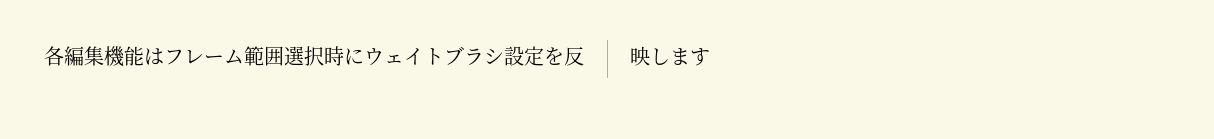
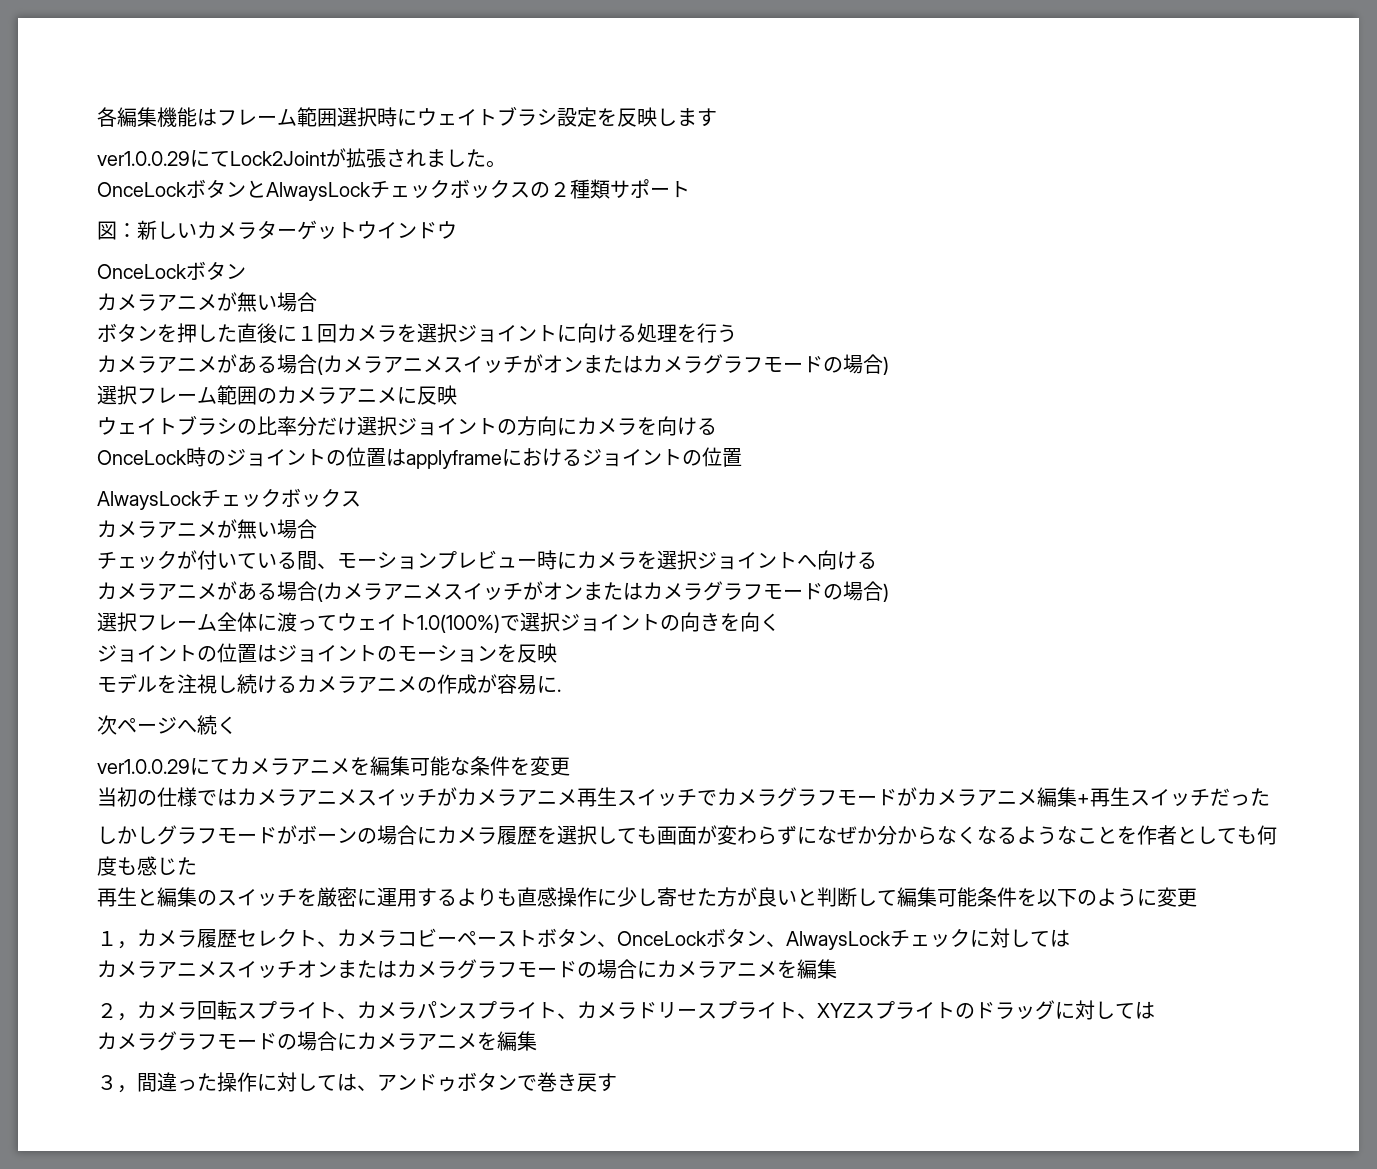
(710, 57) none -> [97,148,506,168] [97,179,690,201] [97,220,457,240] [97,261,246,280] [97,292,317,312] [97,323,737,343] [97,354,889,375] [97,385,457,405] [97,415,717,436] [97,447,742,469] [97,488,361,510] [97,519,317,539] [97,550,877,570] [97,581,889,602] [97,612,780,633] [97,643,557,663] [97,674,561,695] [97,715,237,735] [97,756,570,776] [97,787,1270,807] [97,825,1277,845] [97,856,197,876] [97,887,1197,907] [97,928,1070,950] [97,959,837,979] [97,1000,1155,1021] [97,1031,537,1051] [97,1072,617,1093] // ver1.0.0.29にてLock2Jointが拡張されました。 // OnceLockボタンとAlwaysLockチェックボックスの２種類サポート // 図：新しいカメラターゲットウインドウ // OnceLockボタン // カメラアニメが無い場合 // ボタンを押した直後に１回カメラを選択ジョイントに向ける処理を行う // カメラアニメがある場合(カメラアニメスイッチがオンまたはカメラグラフモードの場合) // 選択フレーム範囲のカメラアニメに反映 // ウェイトブラシの比率分だけ選択ジョイントの方向にカメラを向ける // OnceLock時のジョイントの位置はapplyframeにおけるジョイントの位置 // AlwaysLockチェックボックス // カメラアニメが無い場合 // チェックが付いている間、モーションプレビュー時にカメラを選択ジョイントへ向ける // カメラアニメがある場合(カメラアニメスイッチがオンまたはカメラグラフモードの場合) // 選択フレーム全体に渡ってウェイト1.0(100%)で選択ジョイントの向きを向く // ジョイントの位置はジョイントのモーションを反映 // モデルを注視し続けるカメラアニメの作成が容易に. // 次ページへ続く // ver1.0.0.29にてカメラアニメを編集可能な条件を変更 // 当初の仕様ではカメラアニメスイッチがカメラアニメ再生スイッチでカメラグラフモードがカメラアニメ編集+再生スイッチだった // しかしグラフモードがボーンの場合にカメラ履歴を選択しても画面が変わらずになぜか分からなくなるようなことを作者としても何度も感じた // 再生と編集のスイッチを厳密に運用するよりも直感操作に少し寄せた方が良いと判断して編集可能条件を以下のように変更 // １，カメラ履歴セレクト、カメラコビーペーストボタン、OnceLockボタン、AlwaysLockチェックに対しては // カメラアニメスイッチオンまたはカメラグラフモードの場合にカメラアニメを編集 // ２，カメラ回転スプライト、カメラパンスプライト、カメラドリースプライト、XYZスプライトのドラッグに対しては // カメラグラフモードの場合にカメラアニメを編集 // ３，間違った操作に対しては、アンドゥボタンで巻き戻す

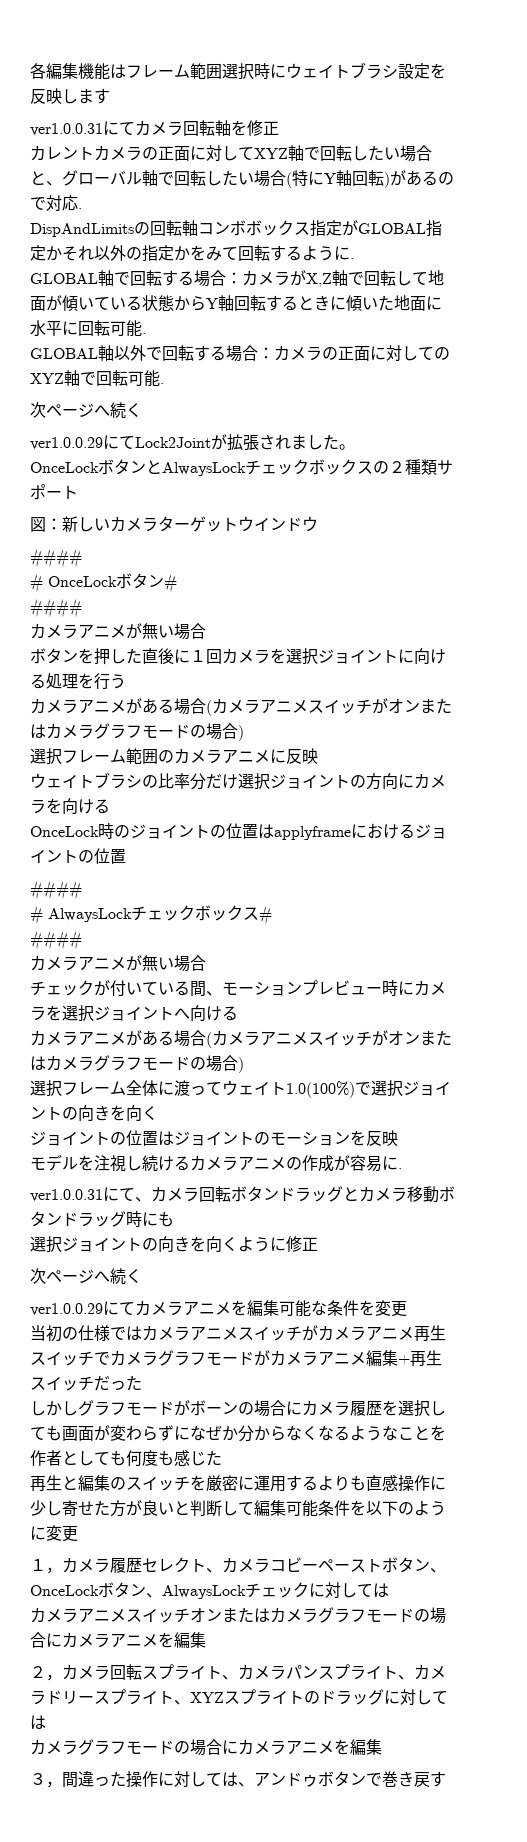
(717, 117) none -> [30,120,279,136] [30,145,432,162] [30,170,454,188] [30,195,82,211] [30,220,442,237] [30,245,354,262] [30,270,444,287] [30,295,442,311] [30,320,146,337] [30,345,450,362] [30,370,164,387] [30,402,142,418] // ver1.0.0.31にてカメラ回転軸を修正 // カレントカメラの正面に対してXYZ軸で回転したい場合と、グローバル軸で回転したい場合(特にY軸回転)があるので対応. // DispAndLimitsの回転軸コンボボックス指定がGLOBAL指定かそれ以外の指定かをみて回転するように. // GLOBAL軸で回転する場合：カメラがX,Z軸で回転して地面が傾いている状態からY軸回転するときに傾いた地面に水平に回転可能. // GLOBAL軸以外で回転する場合：カメラの正面に対してのXYZ軸で回転可能. // 次ページへ続く
[97,261,246,280] OnceLockボタン -> [30,548,82,568] [30,573,177,593] [30,598,82,618] #### // # OnceLockボタン# // ####
[97,488,361,510] AlwaysLockチェックボックス -> [30,880,82,900] [30,905,272,925] [30,930,82,950] #### // # AlwaysLockチェックボックス# // ####
(561, 690) none -> [30,1186,455,1203] [30,1211,174,1227] [30,1236,318,1253] // ver1.0.0.31にて、カメラ回転ボタンドラッグとカメラ移動ボタンドラッグ時にも // 選択ジョイントの向きを向くように修正

